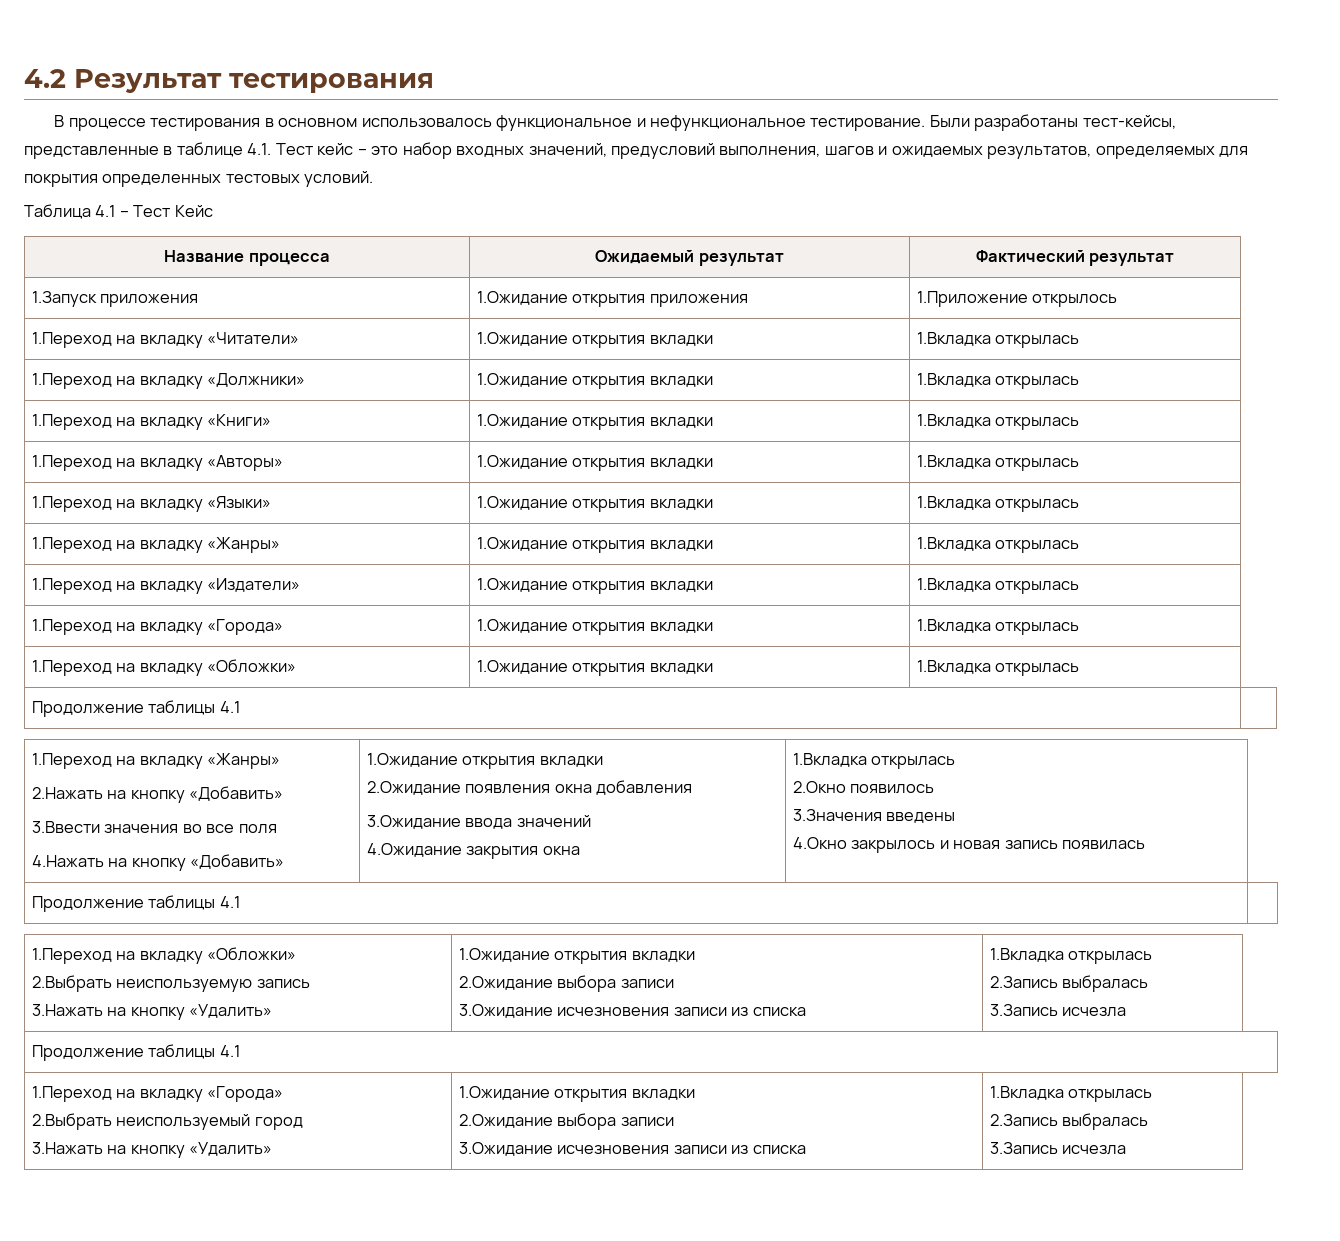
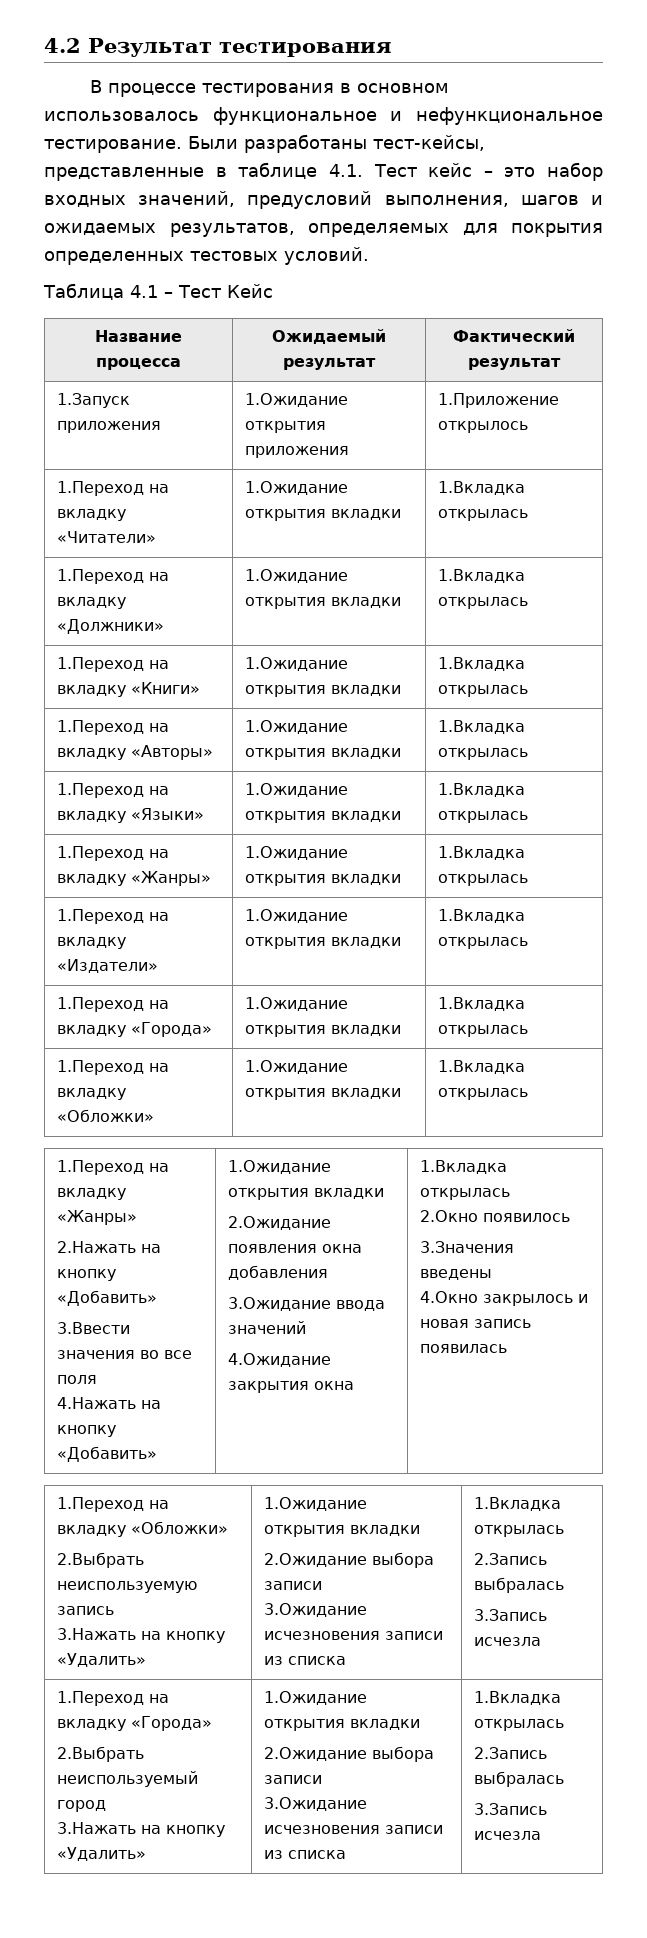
[31,700,240,717] // Продолжение таблицы 4.1 | -> (529, 1094) none
[31,895,240,912] // Продолжение таблицы 4.1 | -> (508, 1348) none
[31,1044,240,1061] // Продолжение таблицы 4.1 -> (542, 1641) none

